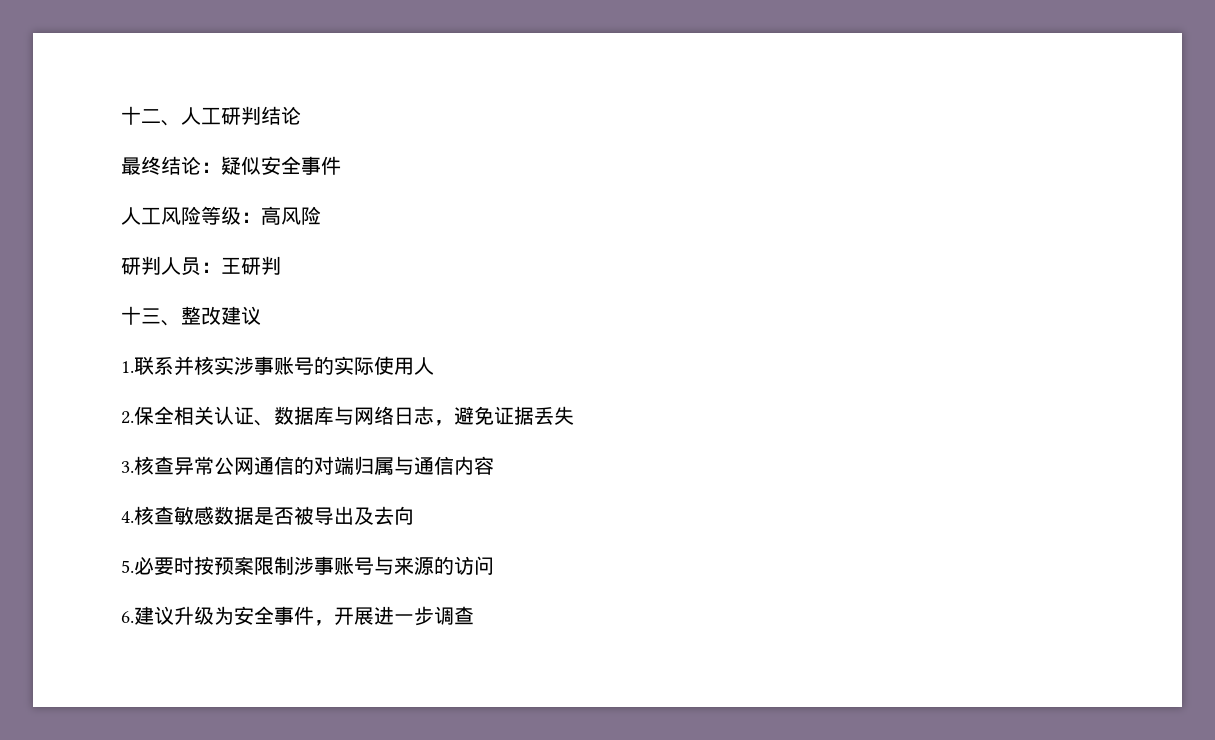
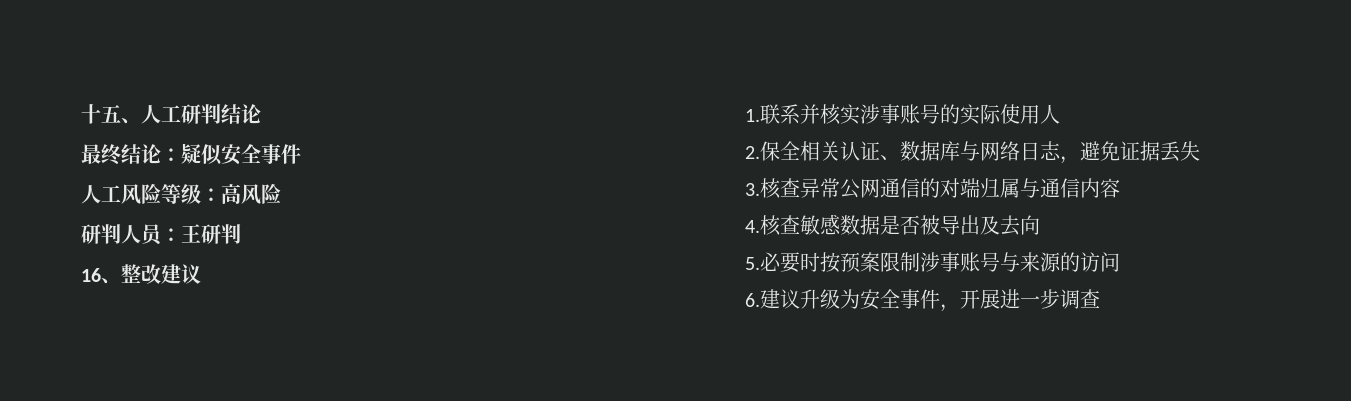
[121,106,161,125] 十二 -> [81,104,121,124] 十五
[121,306,161,325] 十三 -> [81,268,101,282] 16

